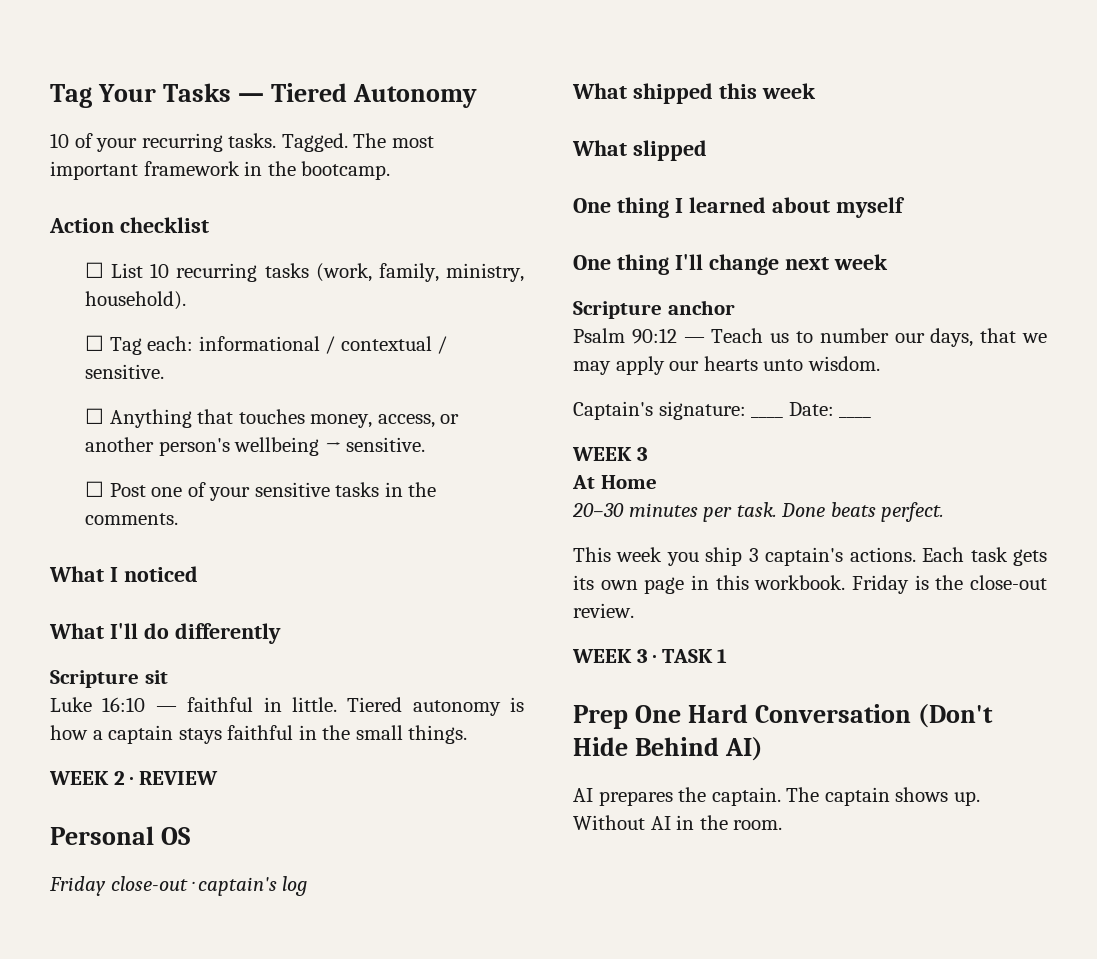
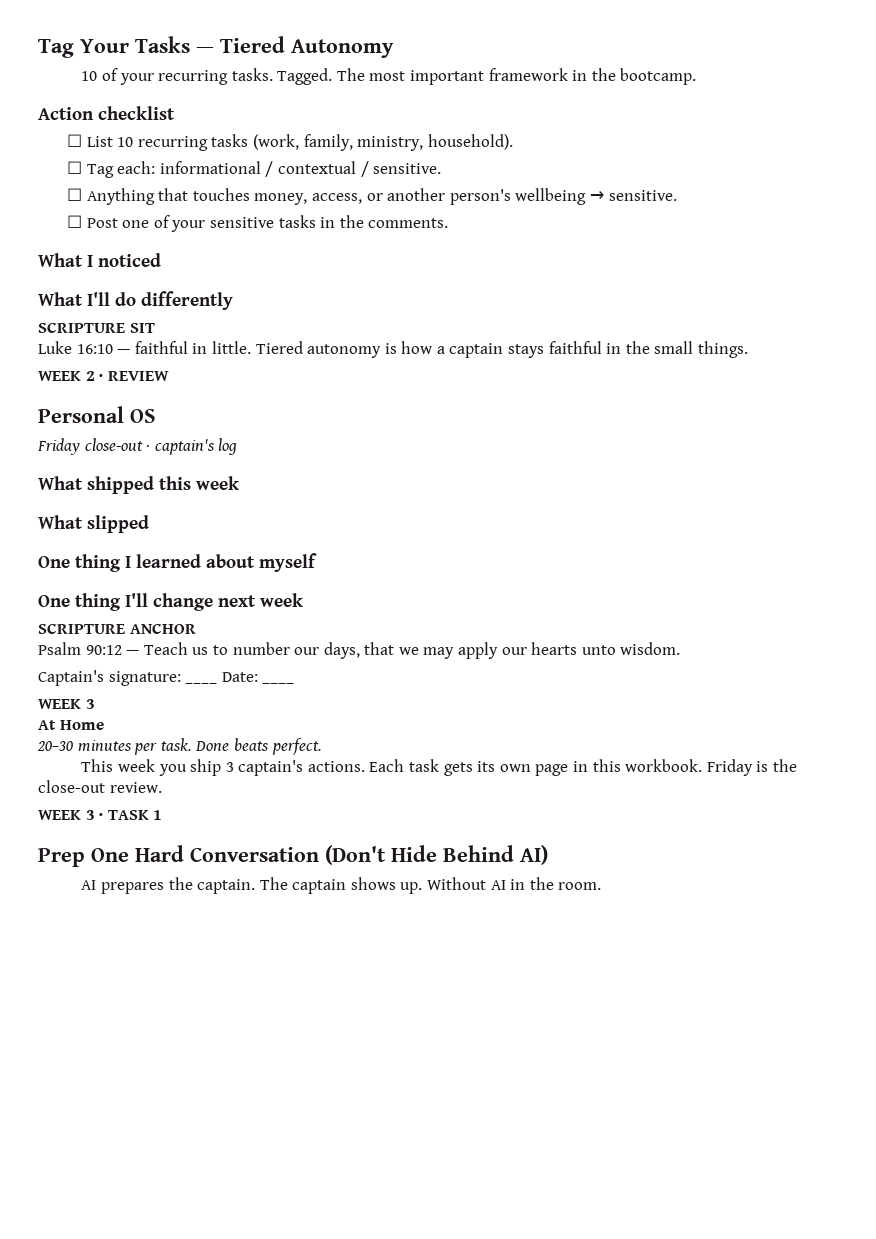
[50,670,168,688] Scripture sit -> [38,322,155,333] SCRIPTURE SIT
[573,300,735,319] Scripture anchor -> [38,623,196,634] SCRIPTURE ANCHOR

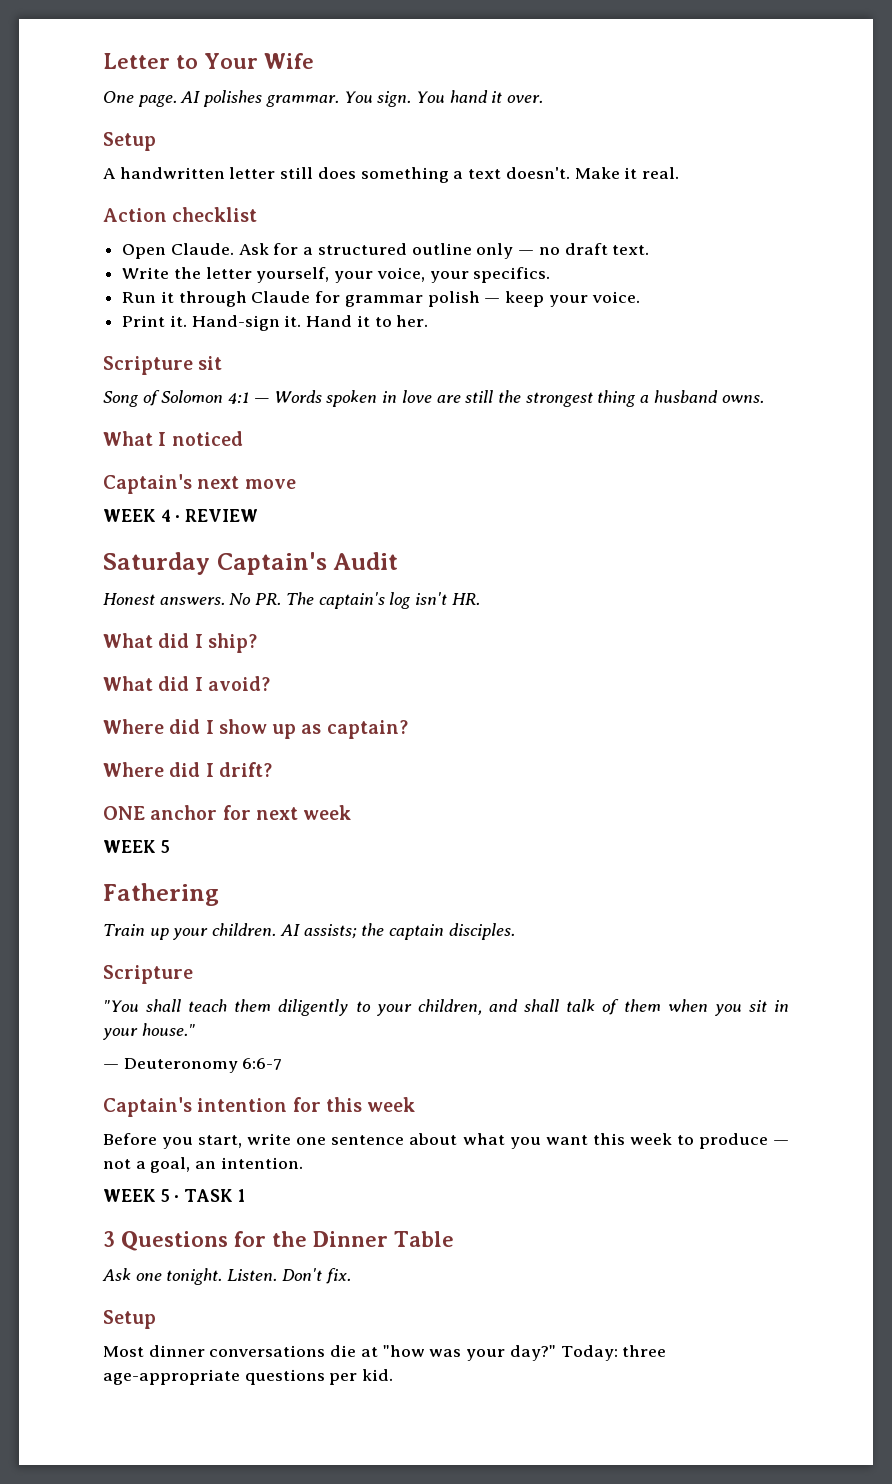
[38,36,394,58] [81,68,697,85] [38,106,175,120] [67,134,513,151] [67,161,442,178] [67,188,677,205] [67,215,449,232] [38,253,161,267] [38,291,233,310] [38,322,155,333] [38,341,749,358] [38,371,95,381] Tag Your Tasks — Tiered Autonomy // 10 of your recurring tasks. Tagged. The most important framework in the bootcamp. // Action checklist // ☐ List 10 recurring tasks (work, family, ministry, household). // ☐ Tag each: informational / contextual / sensitive. // ☐ Anything that touches money, access, or another person's wellbeing → sensitive. // ☐ Post one of your sensitive tasks in the comments. // What I noticed // What I'll do differently // SCRIPTURE SIT // Luke 16:10 — faithful in little. Tiered autonomy is how a captain stays faithful in the small things. // WEEK 2 -> [103,53,314,69] [103,90,544,107] [103,132,156,151] [103,167,679,183] [103,207,258,222] [122,243,650,259] [122,267,551,283] [122,291,640,307] [122,315,429,331] [103,356,223,375] [103,390,764,407] [103,431,243,446] [103,474,296,494] [103,509,171,522] Letter to Your Wife // One page. AI polishes grammar. You sign. You hand it over. // Setup // A handwritten letter still does something a text doesn't. Make it real. // Action checklist // Open Claude. Ask for a structured outline only — no draft text. // Write the letter yourself, your voice, your specifics. // Run it through Claude for grammar polish — keep your voice. // Print it. Hand-sign it. Hand it to her. // Scripture sit // Song of Solomon 4:1 — Words spoken in love are still the strongest thing a husband owns. // What I noticed // Captain's next move // WEEK 4
[38,406,156,423] [37,438,151,455] Personal OS // Friday close-out · -> [103,552,399,575] [103,592,314,605] Saturday Captain's Audit // Honest answers. No PR. The
[38,476,239,494] [38,515,149,533] [38,553,317,572] [38,593,303,611] [38,623,196,634] [38,642,681,659] [38,670,218,686] [221,672,258,682] [262,682,295,684] [38,699,95,709] [38,720,104,730] [37,738,322,755] [81,759,797,776] [38,780,162,793] [38,810,163,820] [38,845,548,867] [81,877,602,894] // What shipped this week // What slipped // One thing I learned about myself // One thing I'll change next week // SCRIPTURE ANCHOR // Psalm 90:12 — Teach us to number our days, that we may apply our hearts unto wisdom. // Captain's signature: ____ Date: ____ // WEEK 3 // At Home // 20–30 minutes per task. Done beats perfect. // This week you ship 3 captain's actions. Each task gets its own page in this workbook. Friday is the close-out review. // WEEK 3 · TASK 1 // Prep One Hard Conversation (Don't Hide Behind AI) // AI prepares the captain. The captain shows up. Without AI in the room. -> [415,592,480,605] [103,633,257,653] [103,676,270,691] [103,719,408,739] [103,762,272,777] [103,805,352,820] [103,840,170,853] [103,883,219,906] [103,923,515,940] [103,965,193,984] [103,999,789,1016] [103,1023,195,1040] [103,1058,283,1073] [103,1097,416,1117] [103,1133,789,1149] [103,1157,303,1173] [103,1189,245,1202] [103,1231,454,1251] [102,1268,351,1285] [103,1310,156,1329] [103,1345,667,1361] [103,1369,394,1385] isn't HR. // What did I ship? // What did I avoid? // Where did I show up as captain? // Where did I drift? // ONE anchor for next week // WEEK 5 // Fathering // Train up your children. AI assists; the captain disciples. // Scripture // "You shall teach them diligently to your children, and shall talk of them when you sit in your house." // — Deuteronomy 6:6-7 // Captain's intention for this week // Before you start, write one sentence about what you want this week to produce — not a goal, an intention. // WEEK 5 · TASK 1 // 3 Questions for the Dinner Table // Ask one tonight. Listen. Don't fix. // Setup // Most dinner conversations die at "how was your day?" Today: three age-appropriate questions per kid.

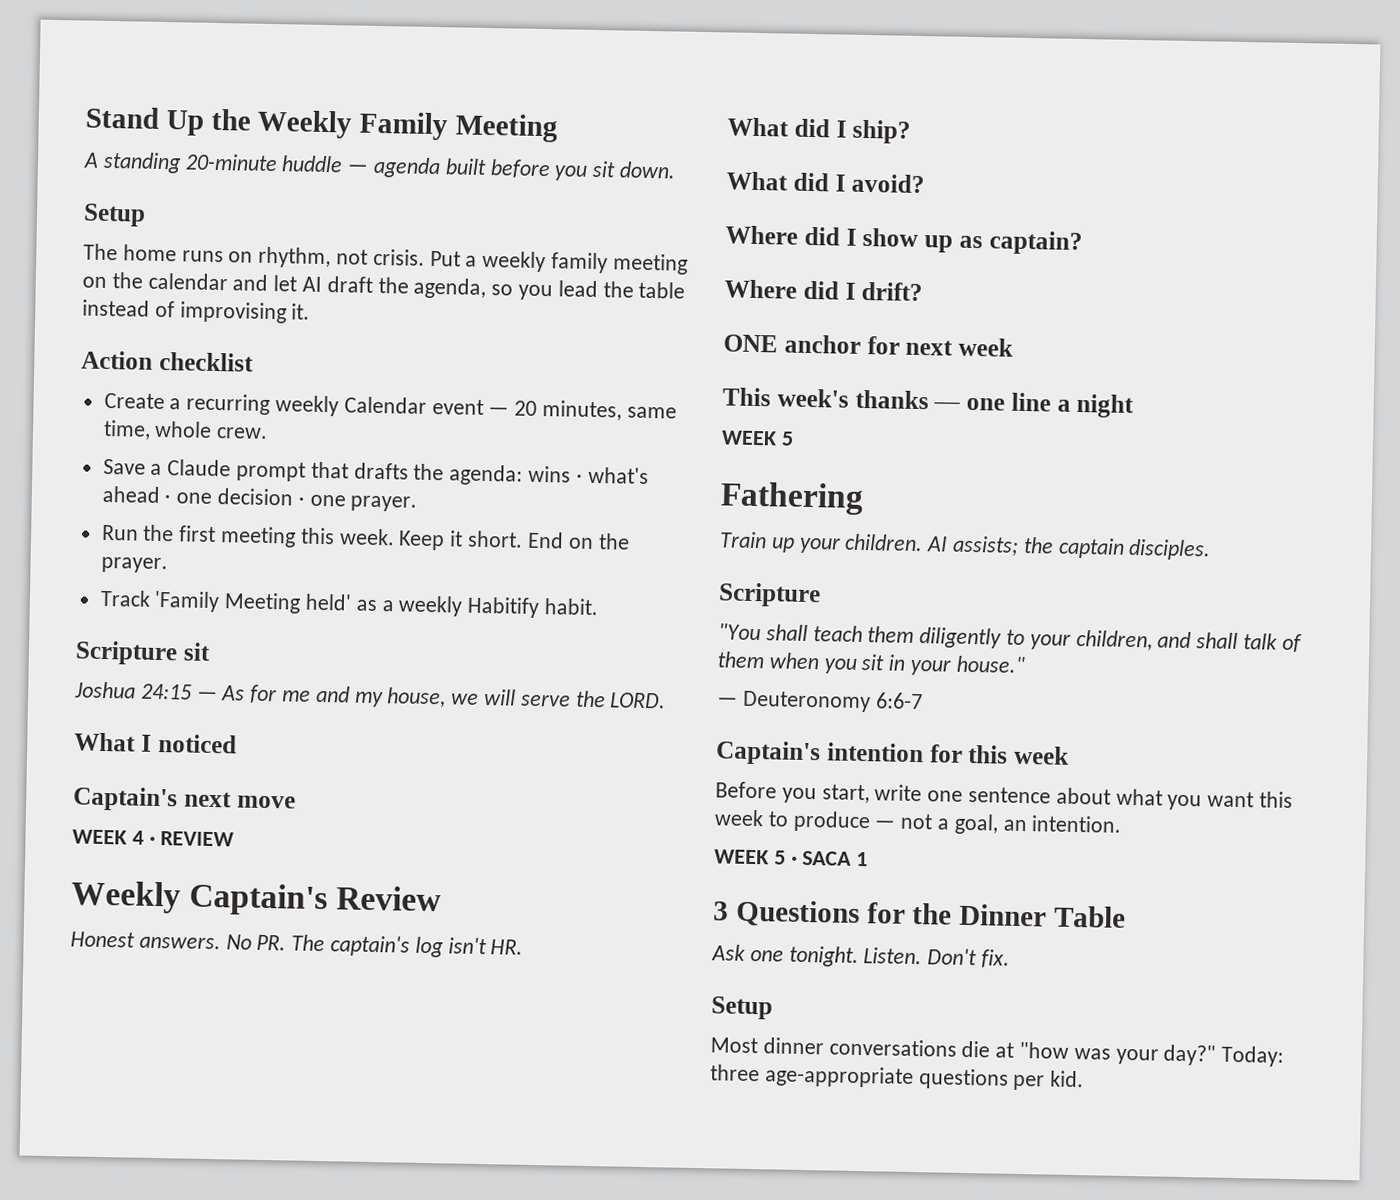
[103,53,314,69] [103,90,544,107] [103,132,156,151] [103,167,679,183] [103,207,258,222] [122,243,650,259] [122,267,551,283] [122,291,640,307] [122,315,429,331] [103,356,223,375] [103,390,764,407] Letter to Your Wife // One page. AI polishes grammar. You sign. You hand it over. // Setup // A handwritten letter still does something a text doesn't. Make it real. // Action checklist // Open Claude. Ask for a structured outline only — no draft text. // Write the letter yourself, your voice, your specifics. // Run it through Claude for grammar polish — keep your voice. // Print it. Hand-sign it. Hand it to her. // Scripture sit // Song of Solomon 4:1 — Words spoken in love are still the strongest thing a husband owns. -> [85,106,559,143] [83,151,677,181] [83,203,146,227] [83,243,688,275] [82,272,686,301] [82,299,311,324] [81,350,254,372] [103,392,677,421] [102,419,269,440] [102,458,649,486] [101,485,418,512] [101,524,630,551] [100,556,168,574] [99,589,599,619] [75,640,211,666] [74,681,667,709] Stand Up the Weekly Family Meeting // A standing 20-minute huddle — agenda built before you sit down. // Setup // The home runs on rhythm, not crisis. Put a weekly family meeting on the calendar and let AI draft the agenda, so you lead the table instead of improvising it. // Action checklist // Create a recurring weekly Calendar event — 20 minutes, same time, whole crew. // Save a Claude prompt that drafts the agenda: wins · what's ahead · one decision · one prayer. // Run the first meeting this week. Keep it short. End on the prayer. // Track 'Family Meeting held' as a weekly Habitify habit. // Scripture sit // Joshua 24:15 — As for me and my house, we will serve the LORD.
[103,552,399,575] Saturday Captain's Audit -> [71,880,443,917] Weekly Captain's Review
(352, 812) none -> [722,387,1135,419] // This week's thanks — one line a night
[184,1189,234,1202] TASK -> [802,850,853,866] SACA

